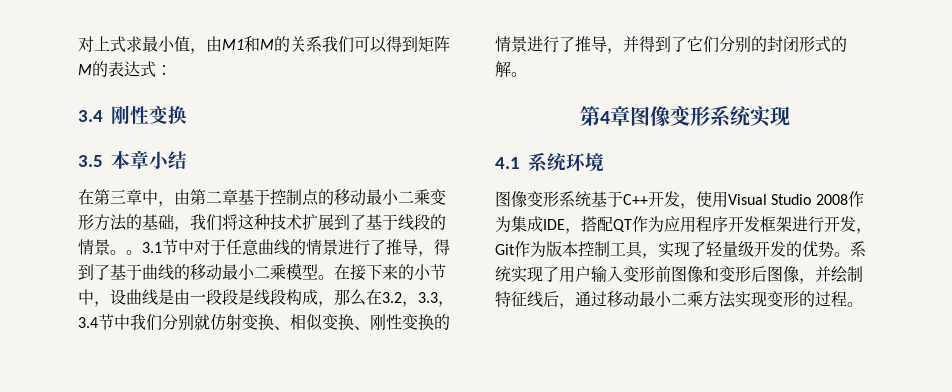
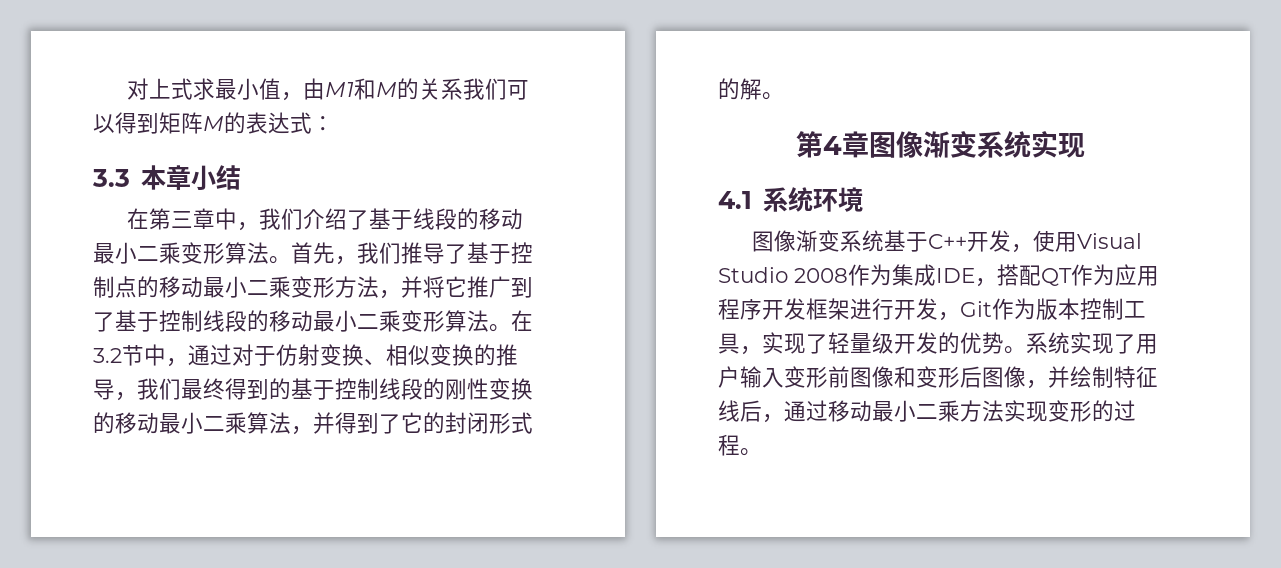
[78,105,187,125] [78,155,103,167] 3.4刚性变换 // 3.5 -> [92,169,130,187] 3.3
[174,189,238,205] 由第二章 -> [259,208,524,230] [93,242,467,265] 我们介绍了基于线段的移动最小二乘变形算法。首先，我们推导了
[126,214,446,232] [78,239,450,257] [78,263,446,281] [78,289,454,307] [78,314,210,331] 的基础，我们将这种技术扩展到了基于线段的情景。。3.1节中对于任意曲线的情景进行了推导，得到了基于曲线的移动最小二乘模型。在接下来的小节中，设曲线是由一段段是线段构成，那么在3.2，3.3，3.4节中我们分别就 -> [379,276,533,299] [93,310,533,332] [93,344,276,367] ，并将它推广到了基于控制线段的移动最小二乘变形算法。在3.2节中，通过对于
[354,314,450,331] [495,36,607,53] 、刚性变换的情景进行了推导 -> [474,344,518,366] [93,378,533,401] [93,412,291,434] 的推导，我们最终得到的基于控制线段的刚性变换的移动最小二乘算法
[703,36,751,53] 们分别 -> (423, 422) none
[669,105,710,126] 变形 -> [922,131,977,158] 渐变
[527,191,559,207] 变形 -> [796,230,841,252] 渐变

